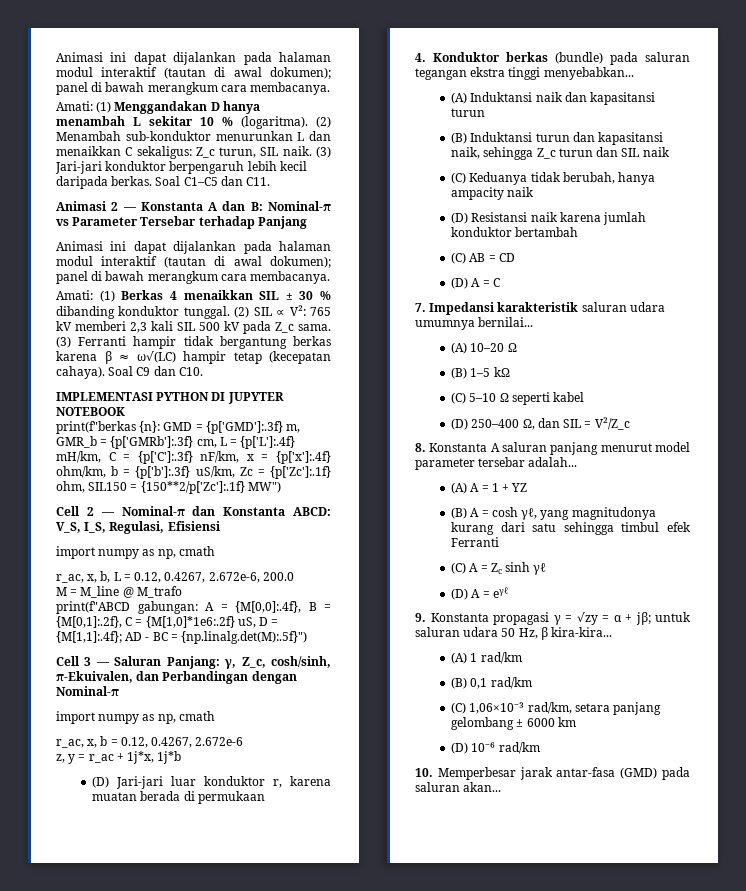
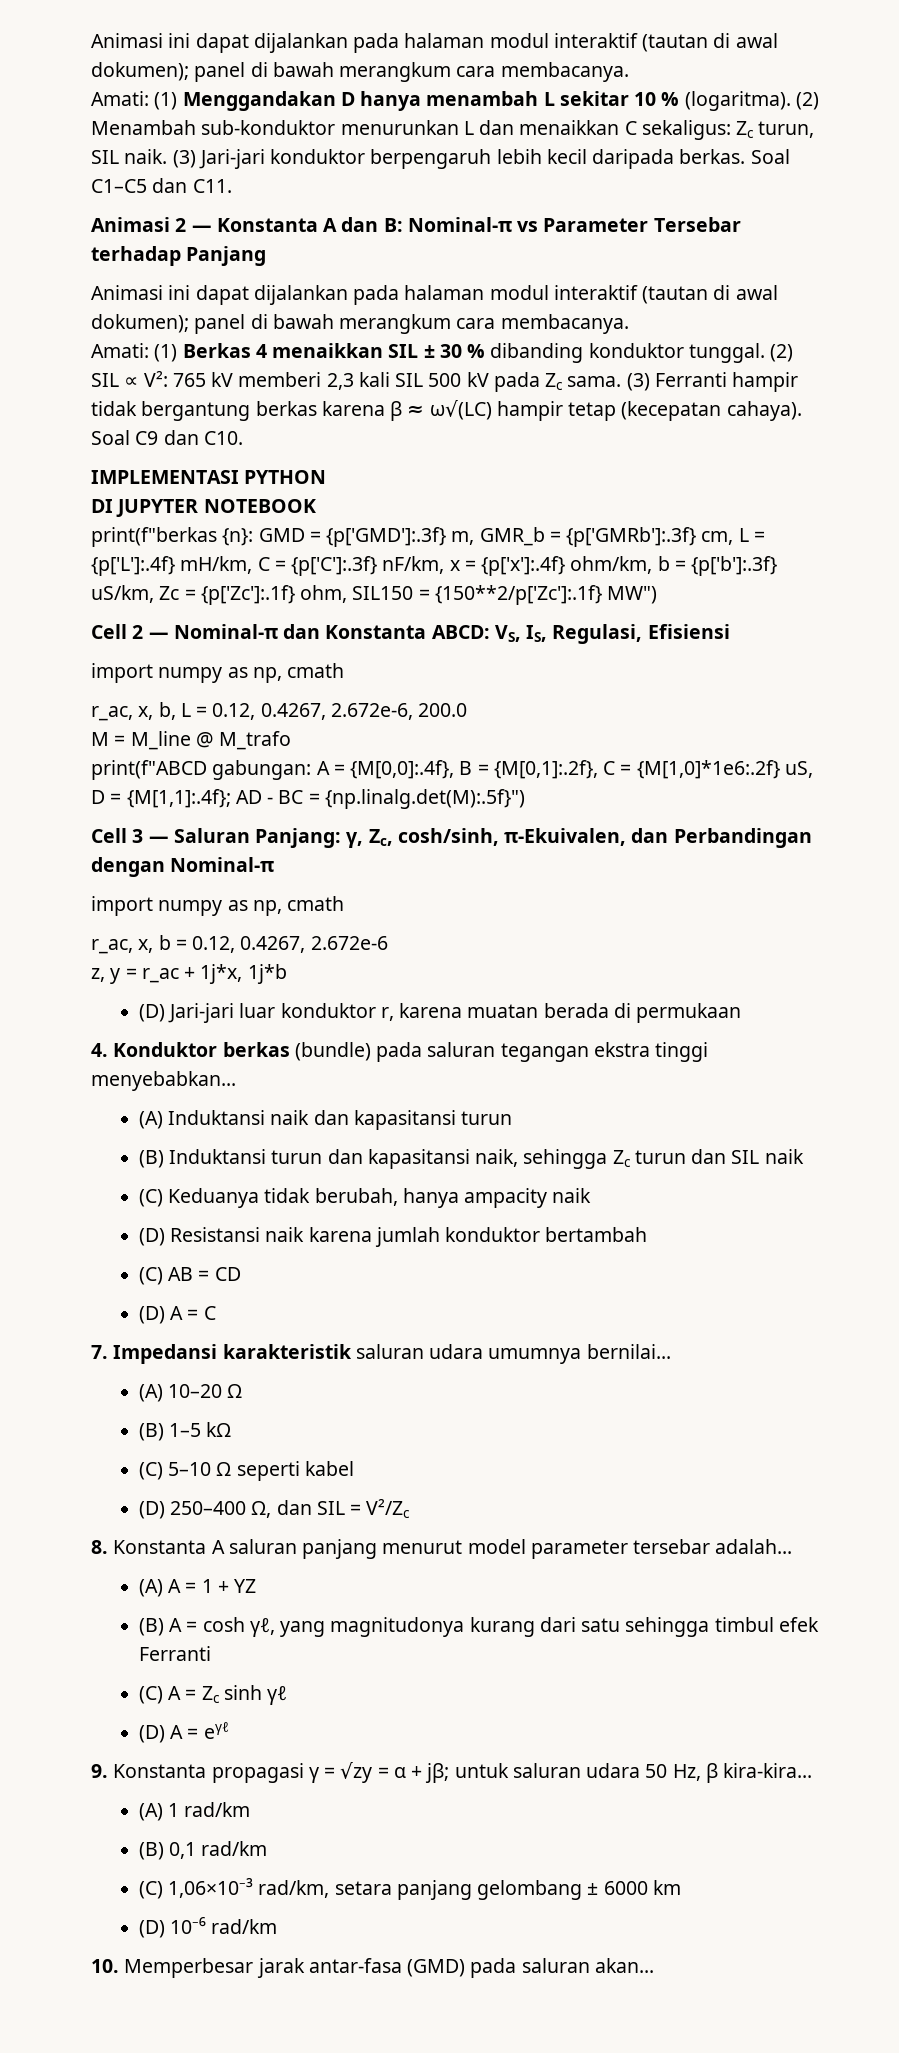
[195,147,215,158] Z_c -> [736,121,755,138] Zc
[275,322,294,333] Z_c -> [545,373,564,390] Zc
(210, 396) none -> (327, 477) //
[56,522,107,533] V_S, I_S, -> [494,625,548,642] VS, IS,
[241,657,266,668] Z_c, -> [368,829,393,846] Zc,
[536,148,556,159] Z_c -> [612,1150,631,1167] Zc
[594,417,630,430] V²/Z_c -> [366,1498,411,1518] V²/Zc

